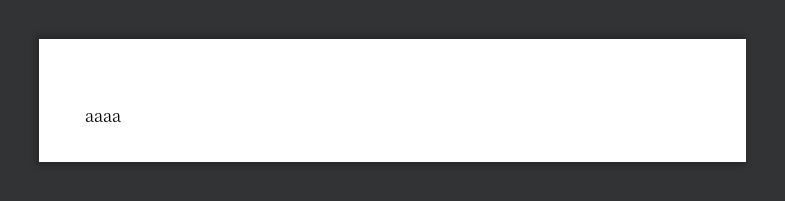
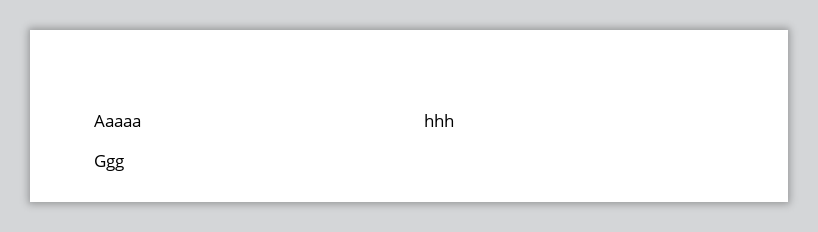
[85,113,122,122] aaaa -> [94,115,141,127] [94,155,124,171] [424,114,454,127] Aaaaa // Ggg // hhh

